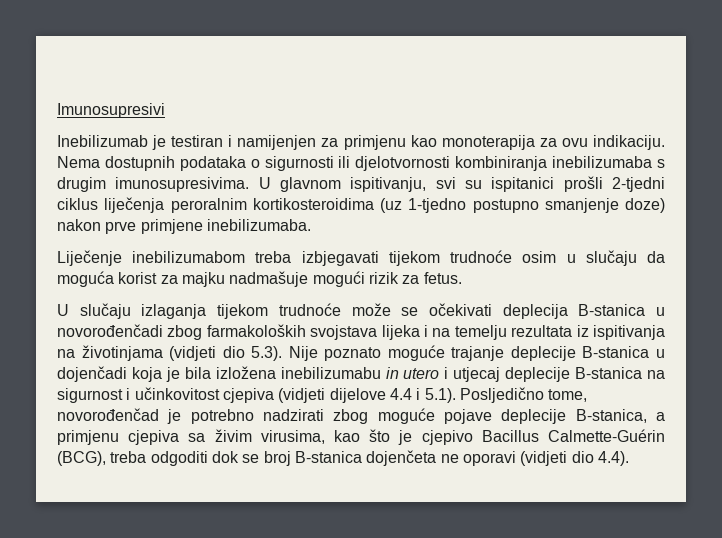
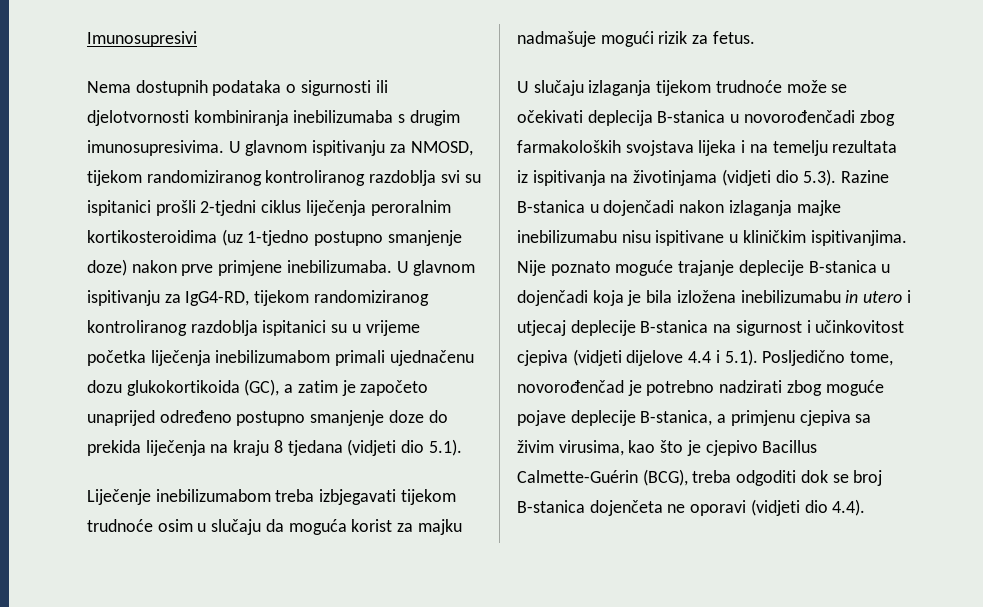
[57,135,665,150] Inebilizumab je testiran i namijenjen za primjenu kao monoterapija za ovu indikaciju. -> (197, 39) none
[350,177,427,192] ispitivanju, -> [312,140,473,156] [87,170,437,186] ispitivanju za NMOSD, tijekom randomiziranog kontroliranog razdoblja
(311, 225) none -> [396,260,476,276] [87,290,429,306] [87,320,420,336] [87,350,474,366] [87,379,429,396] [87,410,448,426] [87,439,462,456] U glavnom ispitivanju za IgG4-RD, tijekom randomiziranog kontroliranog razdoblja ispitanici su u vrijeme početka liječenja inebilizumabom primali ujednačenu dozu glukokortikoida (GC), a zatim je započeto unaprijed određeno postupno smanjenje doze do prekida liječenja na kraju 8 tjedana (vidjeti dio 5.1).
(283, 353) none -> [841,170,890,183] [517,200,841,216] [517,230,907,246] Razine B-stanica u dojenčadi nakon izlaganja majke inebilizumabu nisu ispitivane u kliničkim ispitivanjima.

